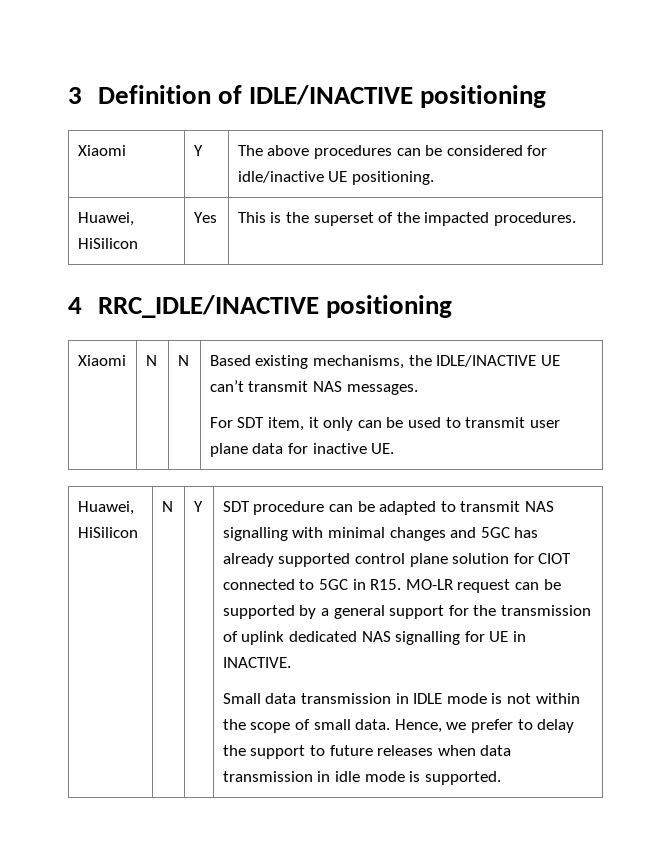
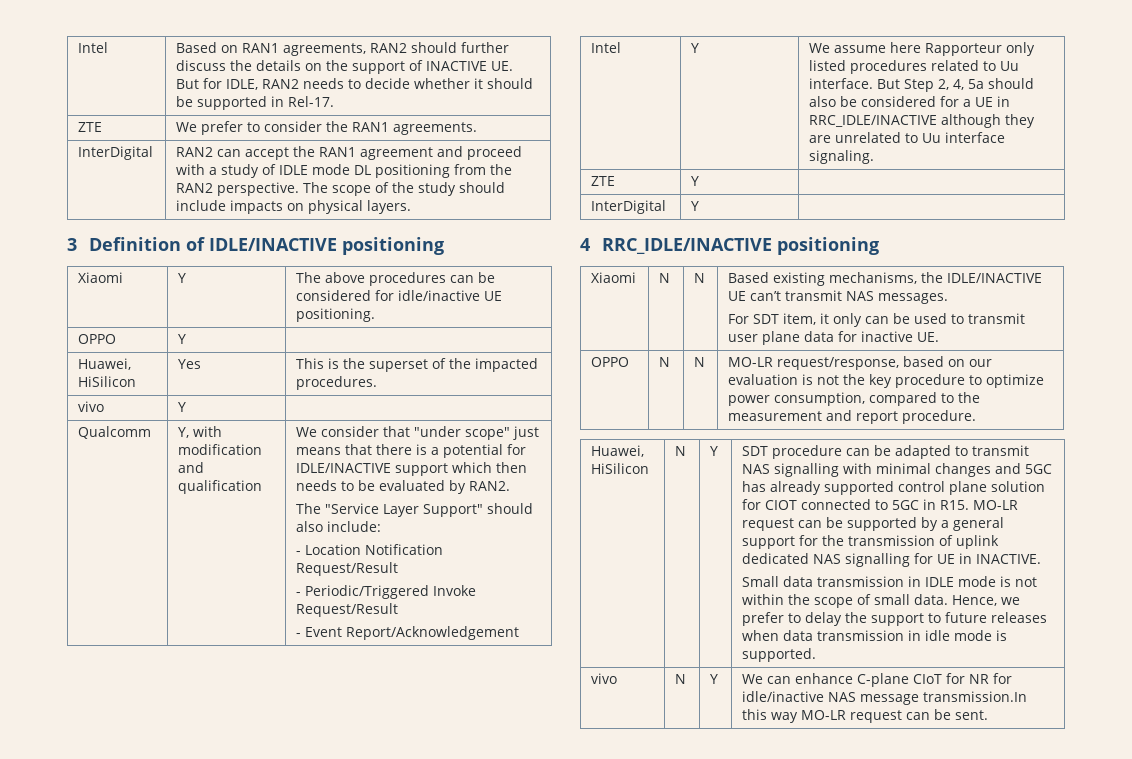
(68, 95) none -> [78,42,109,53] [176,42,510,56] [176,60,514,74] [176,78,534,90] [176,96,335,110] [78,122,103,132] [176,121,478,135] [78,146,154,160] [176,146,523,160] [176,164,513,178] [176,182,506,196] [176,200,412,214] Intel | Based on RAN1 agreements, RAN2 should further discuss the details on the support of INACTIVE UE. But for IDLE, RAN2 needs to decide whether it should be supported in Rel-17. // ZTE | We prefer to consider the RAN1 agreements. // InterDigital | RAN2 can accept the RAN1 agreement and proceed with a study of IDLE mode DL positioning from the RAN2 perspective. The scope of the study should include impacts on physical layers. //
(435, 178) none -> [78,334,117,344] [178,334,187,344] // OPPO | Y |
(576, 219) none -> [78,401,105,412] [178,402,187,412] [78,426,152,439] [178,426,223,438] [178,444,263,455] [178,462,205,473] [178,480,263,494] [296,426,540,440] [296,444,527,458] [296,462,528,476] [296,480,511,494] [296,503,534,517] [296,521,382,532] [296,544,444,555] [296,562,399,576] [296,585,477,599] [296,603,399,617] [296,626,520,640] [591,42,622,53] [691,43,700,53] [809,42,1036,56] [809,60,1020,74] [809,78,1035,92] [809,96,1011,107] [809,114,1036,128] [809,132,1006,143] [809,150,875,164] [591,176,616,186] [691,176,700,186] [591,200,667,214] [691,201,700,211] // vivo | Y | // Qualcomm | Y, with modification and qualification | We consider that "under scope" just means that there is a potential for IDLE/INACTIVE support which then needs to be evaluated by RAN2. // The "Service Layer Support" should also include: // - Location Notification Request/Result // - Periodic/Triggered Invoke Request/Result // - Event Report/Acknowledgement // Intel | Y | We assume here Rapporteur only listed procedures related to Uu interface. But Step 2, 4, 5a should also be considered for a UE in RRC_IDLE/INACTIVE although they are unrelated to Uu interface signaling. // ZTE | Y | // InterDigital | Y |
(395, 448) none -> [591,357,630,367] [659,357,671,367] [694,357,706,367] [728,356,993,370] [728,374,1045,388] [728,392,981,406] [728,410,977,424] // OPPO | N | N | MO-LR request/response, based on our evaluation is not the key procedure to optimize power consumption, compared to the measurement and report procedure.
(501, 778) none -> [591,673,618,684] [675,674,687,684] [710,674,719,684] [742,673,1013,687] [742,691,1028,705] [742,709,989,723] // vivo | N | Y | We can enhance C-plane CIoT for NR for idle/inactive NAS message transmission.In this way MO-LR request can be sent.

